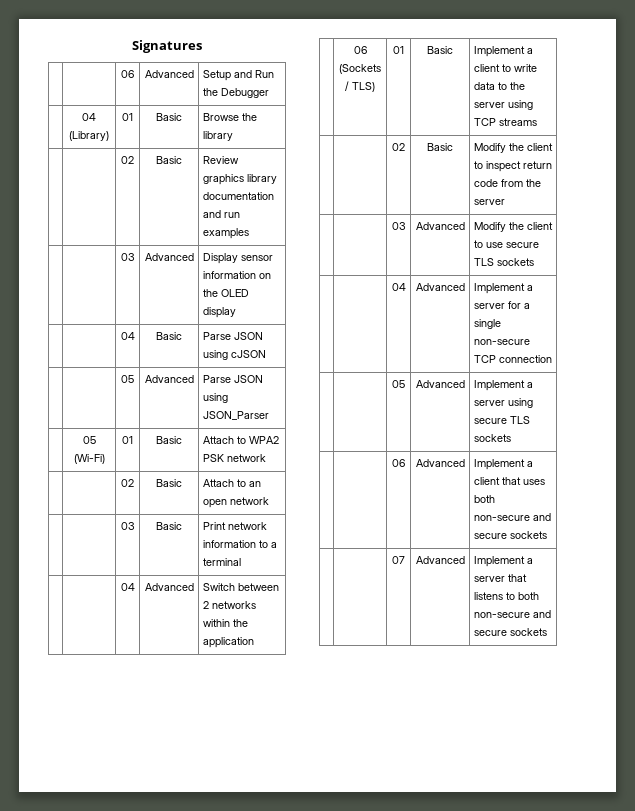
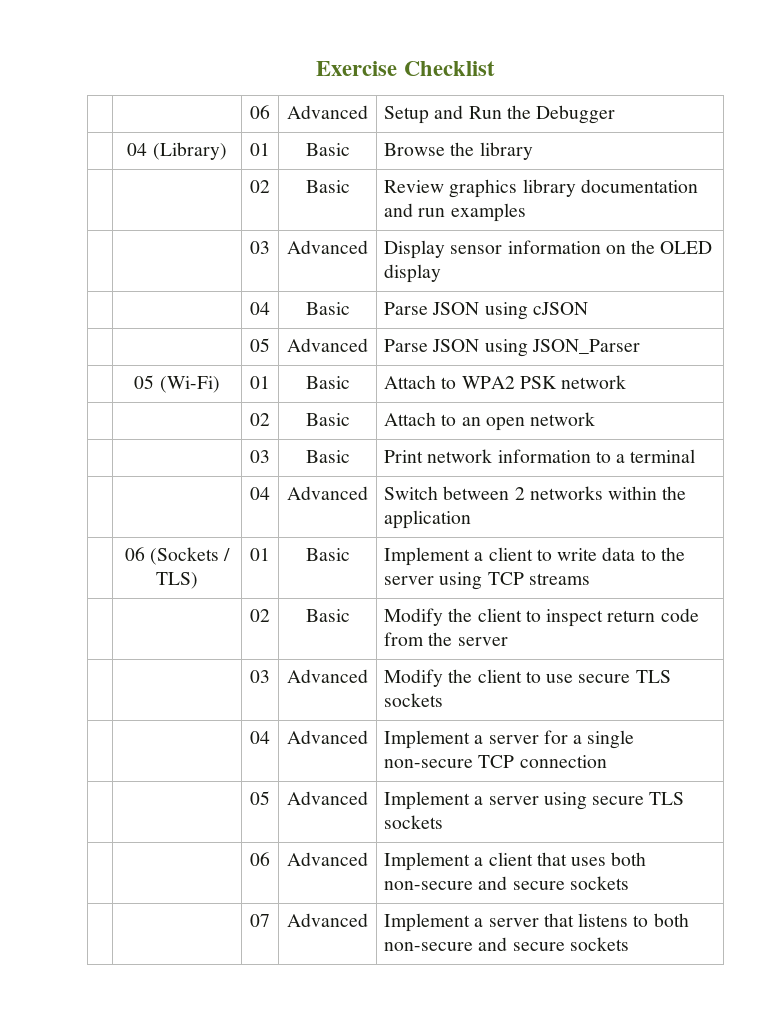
[132,40,202,53] Signatures -> [316,61,495,76] Exercise Checklist

